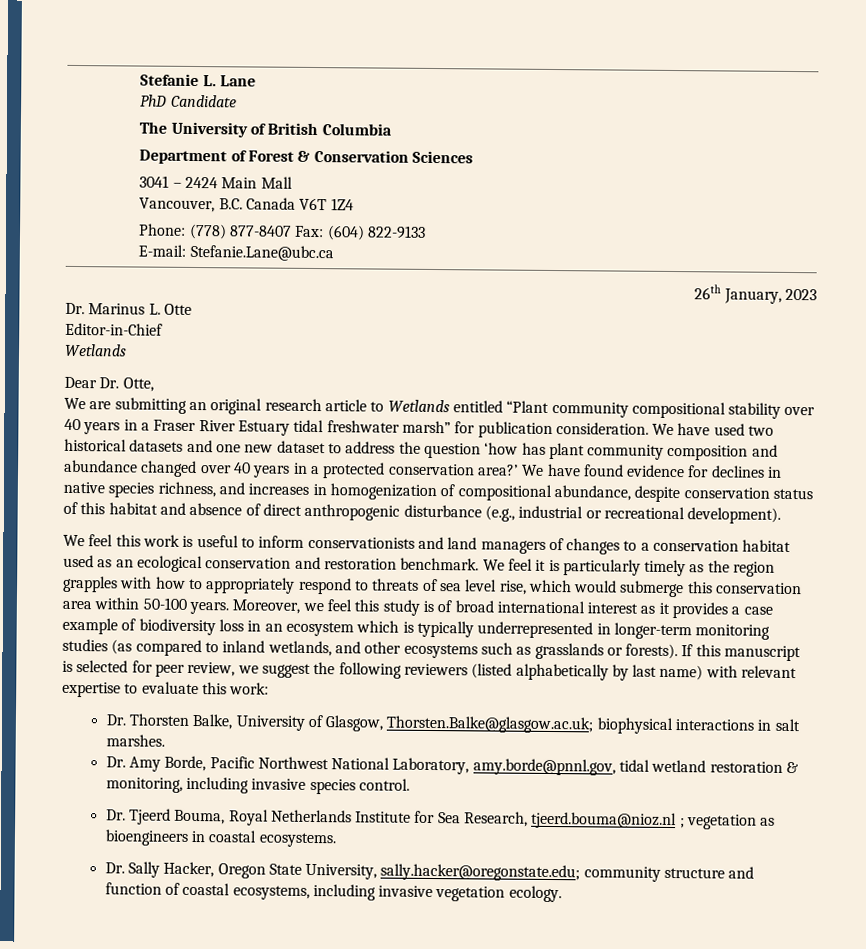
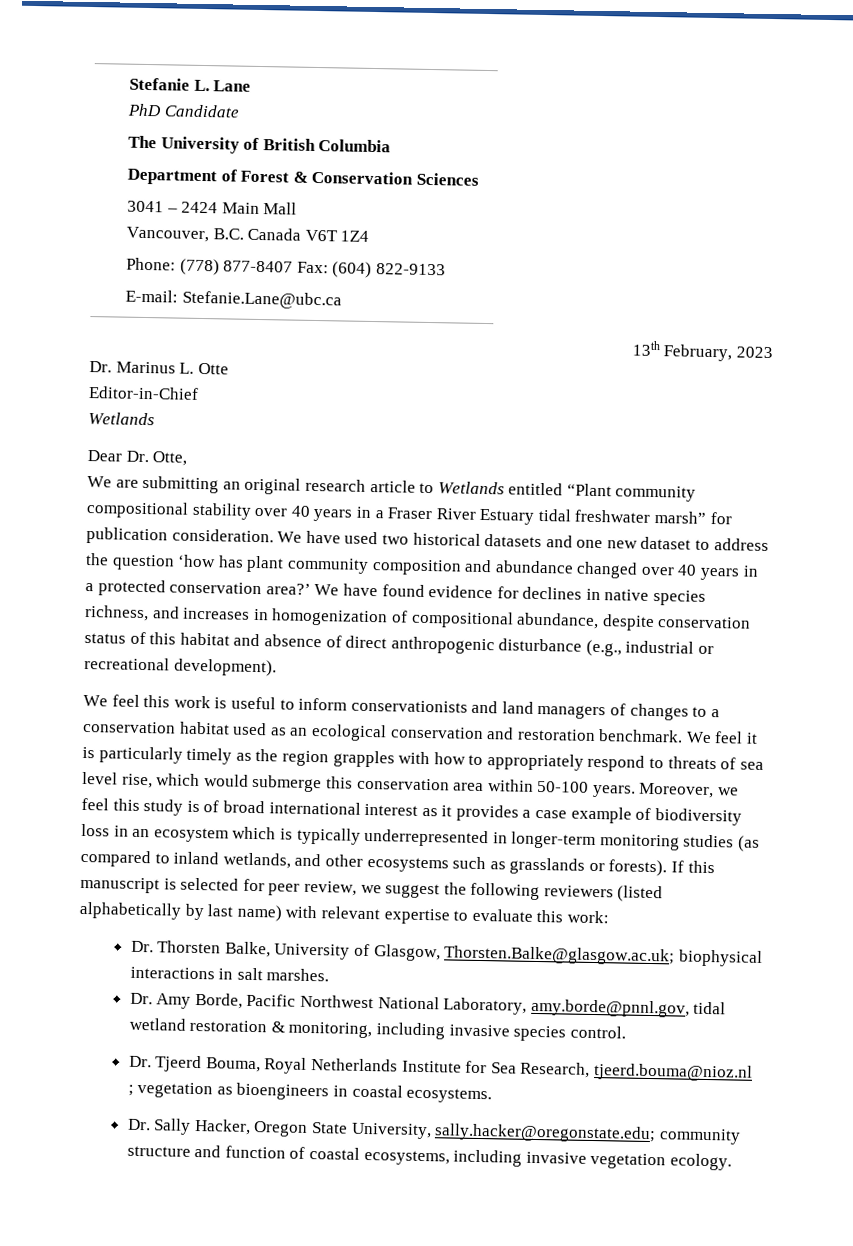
[694,284,782,304] 26th January, -> [631,340,733,362] 13th February,

